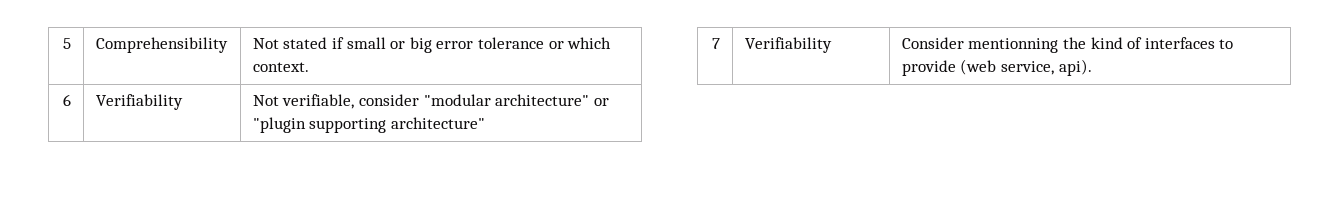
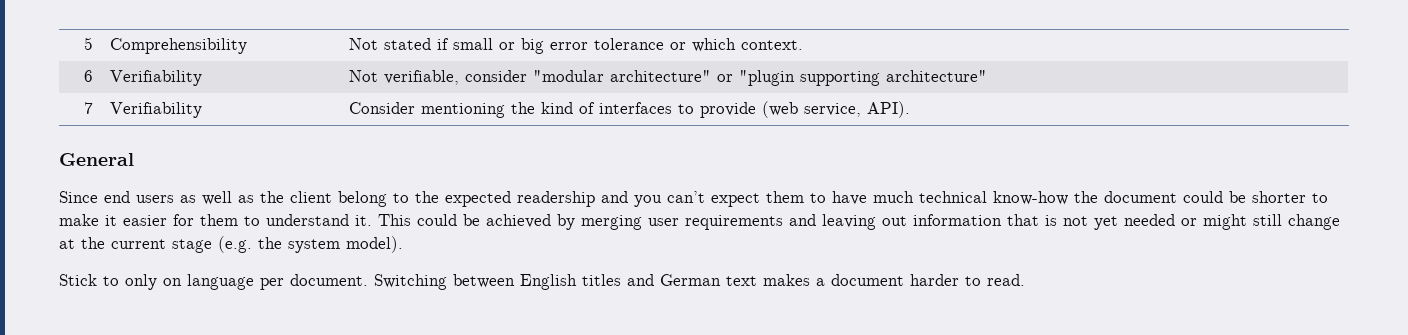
[968,38,1059,53] mentionning -> [420,103,505,118] mentioning
[1058,59,1092,76] api). -> [866,101,910,118] [59,153,134,166] [59,191,1328,207] [59,214,1340,230] [59,236,403,253] [59,274,1025,290] API). // General // Since end users as well as the client belong to the expected readership and you can’t expect them to have much technical know-how the document could be shorter to make it easier for them to understand it. This could be achieved by merging user requirements and leaving out information that is not yet needed or might still change at the current stage (e.g. the system model). // Stick to only on language per document. Switching between English titles and German text makes a document harder to read.

